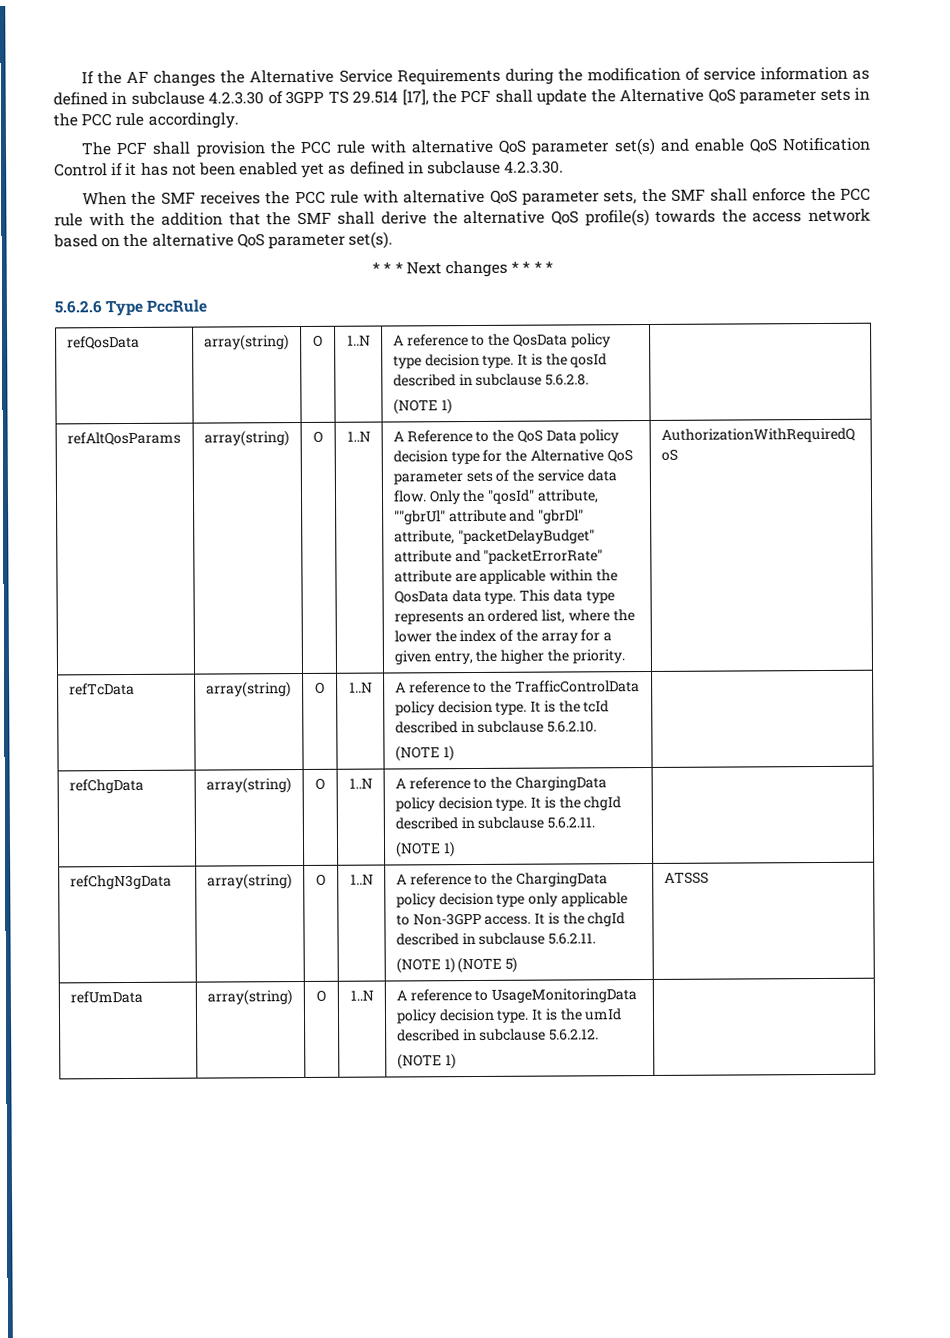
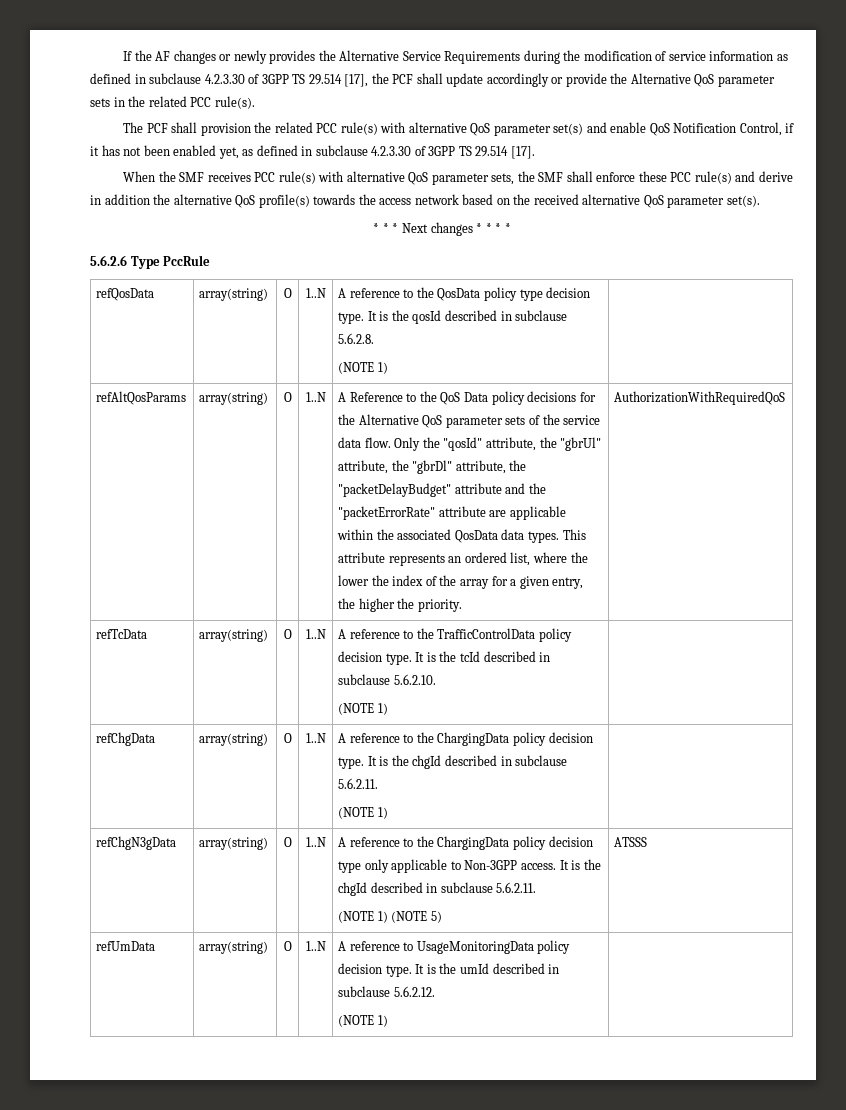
(217, 78) none -> [219,50,316,64] or newly provides
(588, 97) none -> [486,73,607,87] accordingly or provide
[81,112,239,129] PCC rule accordingly. -> [148,96,255,109] related PCC rule(s).
[299,140,366,154] PCC rule -> [274,122,378,135] related PCC rule(s)
[54,163,108,177] Control -> [739,122,782,136] Control,
[301,160,565,178] yet as defined in subclause 4.2.3.30. -> [218,145,535,159] yet, as defined in subclause 4.2.3.30 of 3GPP TS 29.514 [17].
[265,190,359,205] the PCC rule -> [254,171,316,184] PCC rule(s)
[810,187,872,202] [54,211,427,227] the PCC rule with the addition that the SMF shall derive -> [638,171,793,184] [90,194,150,205] these PCC rule(s) and derive in addition
(149, 240) none -> [533,194,579,205] received
[392,450,480,465] decision type -> [527,391,577,402] decisions
[393,509,536,525] ""gbrUl" attribute and -> [539,437,602,451] [338,460,409,474] the "gbrUl" attribute, the
(455, 537) none -> [509,460,527,471] the
(481, 556) none -> [528,483,546,494] the
(618, 575) none -> [397,529,452,540] associated
[484,589,615,604] type. This data type -> [527,529,586,543] [338,552,386,563] types. This attribute

